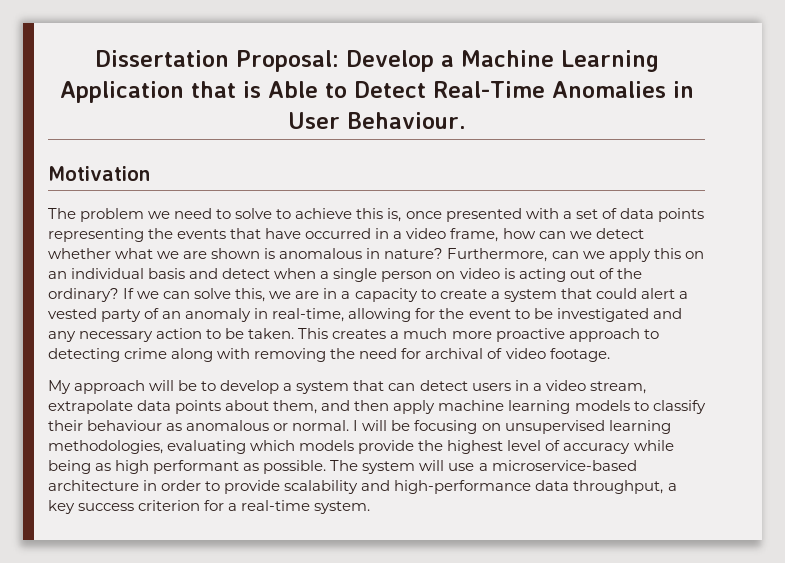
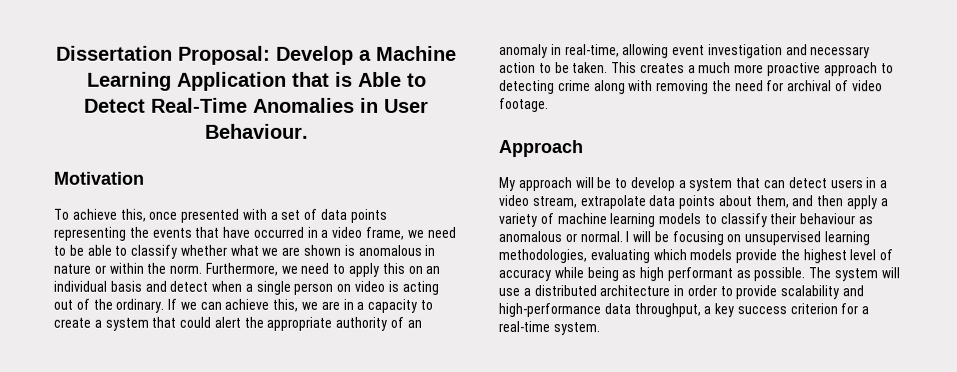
[48,208,402,222] The problem we need to solve to achieve this is, -> [53,208,146,222] To achieve this,
[502,228,644,239] how can we detect -> [406,226,456,238] [53,244,178,259] we need to be able to classify
[384,248,605,262] nature? Furthermore, can we -> [53,262,346,276] nature or within the norm. Furthermore, we need to
[48,288,119,302] ordinary? -> [115,298,165,313] ordinary.
[194,288,232,299] solve -> [224,298,270,310] achieve
[678,291,688,299] [48,308,142,322] a vested party -> [243,316,388,331] the appropriate authority
[415,308,682,322] [48,331,76,342] for the event to be investigated and any -> [672,44,808,59] event investigation and
(610, 355) none -> [499,140,584,158] // Approach
(436, 407) none -> [879,198,888,207] [498,213,554,228] a variety of
[491,460,637,471] microservice-based -> [533,285,597,297] distributed

